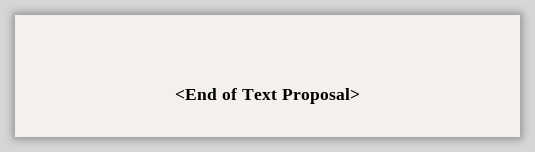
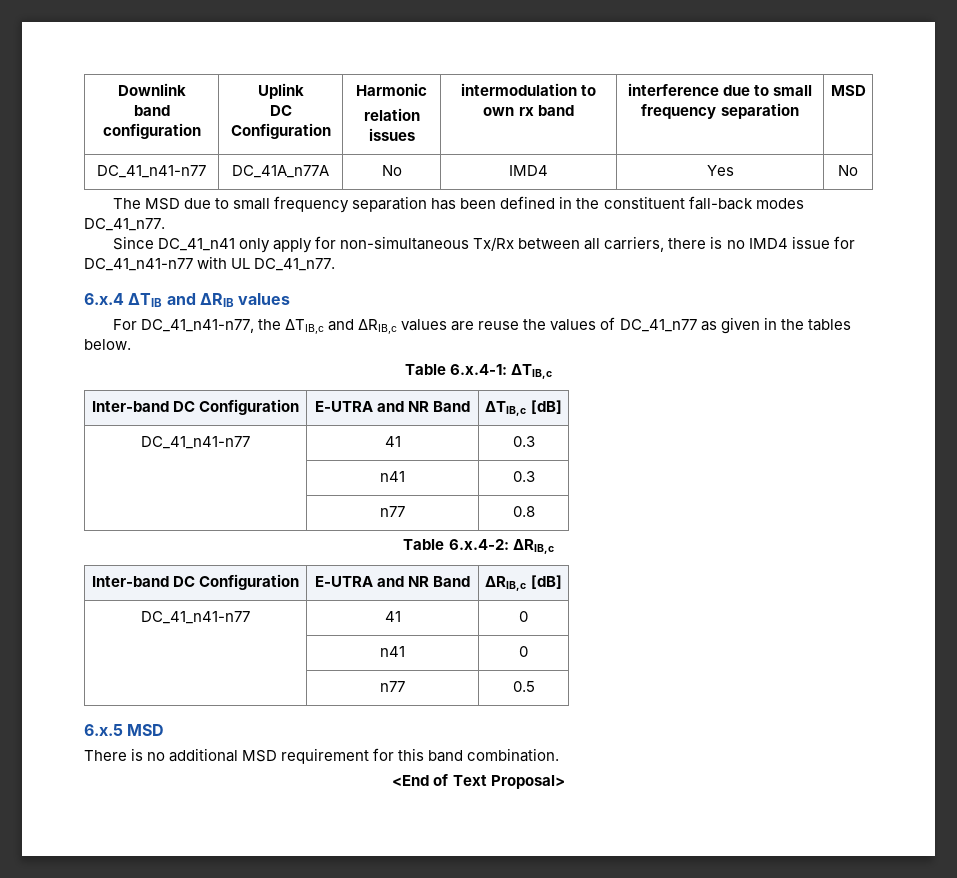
(175, 94) none -> [117,83,186,96] [133,105,170,116] [102,123,201,139] [257,83,304,99] [269,105,292,116] [230,123,331,139] [356,83,427,96] [363,108,420,121] [368,128,415,141] [460,83,597,96] [483,105,574,116] [627,83,813,96] [641,103,799,119] [830,85,866,96] [97,165,206,178] [232,165,329,178] [381,165,402,176] [509,165,548,176] [706,165,734,176] [838,165,858,176] [112,196,804,213] [84,218,165,231] [112,236,855,253] [84,256,336,271] [84,293,291,307] [112,317,851,334] [84,339,131,350] [404,364,553,379] [91,399,300,415] [314,401,471,412] [485,400,562,416] [141,436,250,449] [384,436,401,447] [512,436,535,447] [380,471,405,482] [512,471,535,482] [380,506,405,517] [512,506,535,517] [403,539,554,554] [91,574,300,590] [314,576,471,587] [485,575,562,591] [141,611,250,624] [384,611,401,622] [519,611,528,622] [380,646,405,657] [519,646,528,657] [380,681,405,692] [512,681,535,692] [84,724,165,736] [84,748,560,764] Downlink // band configuration | Uplink // DC Configuration | Harmonic // relation issues | intermodulation to own rx band | interference due to small frequency separation | MSD // DC_41_n41-n77 | DC_41A_n77A | No | IMD4 | Yes | No // The MSD due to small frequency separation has been defined in the constituent fall-back modes DC_41_n77. // Since DC_41_n41 only apply for non-simultaneous Tx/Rx between all carriers, there is no IMD4 issue for DC_41_n41-n77 with UL DC_41_n77. // 6.x.4 ∆TIB and ∆RIB values // For DC_41_n41-n77, the ΔTIB,c and ΔRIB,c values are reuse the values of DC_41_n77 as given in the tables below. // Table 6.x.4-1: ΔTIB,c // Inter-band DC Configuration | E-UTRA and NR Band | ΔTIB,c [dB] // DC_41_n41-n77 | 41 | 0.3 // | n41 | 0.3 // | n77 | 0.8 // Table 6.x.4-2: ΔRIB,c // Inter-band DC Configuration | E-UTRA and NR Band | ΔRIB,c [dB] // DC_41_n41-n77 | 41 | 0 // | n41 | 0 // | n77 | 0.5 // 6.x.5 MSD // There is no additional MSD requirement for this band combination. //

